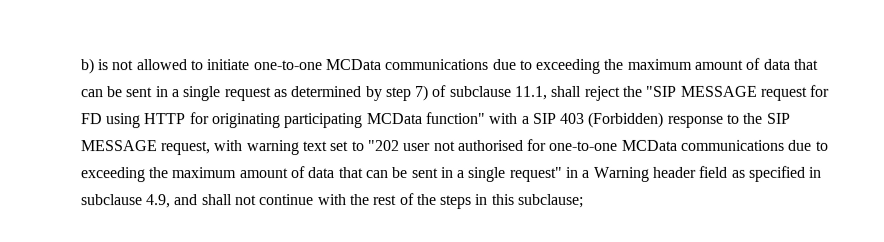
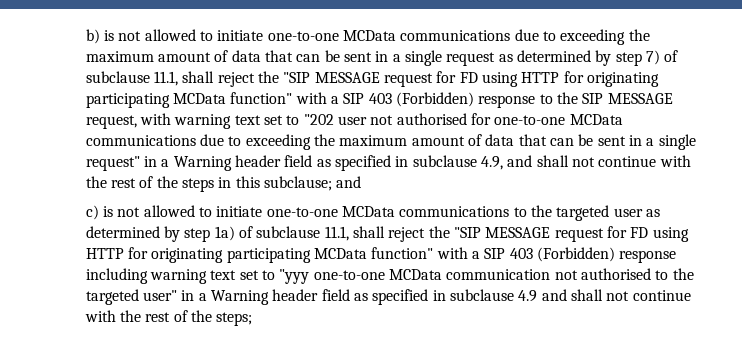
(585, 200) none -> [336,176,362,188] [85,205,660,221] [85,226,689,242] [85,247,677,263] [85,268,694,284] [85,289,691,305] [84,310,253,326] and // c) is not allowed to initiate one-to-one MCData communications to the targeted user as determined by step 1a) of subclause 11.1, shall reject the "SIP MESSAGE request for FD using HTTP for originating participating MCData function" with a SIP 403 (Forbidden) response including warning text set to "yyy one-to-one MCData communication not authorised to the targeted user" in a Warning header field as specified in subclause 4.9 and shall not continue with the rest of the steps;

